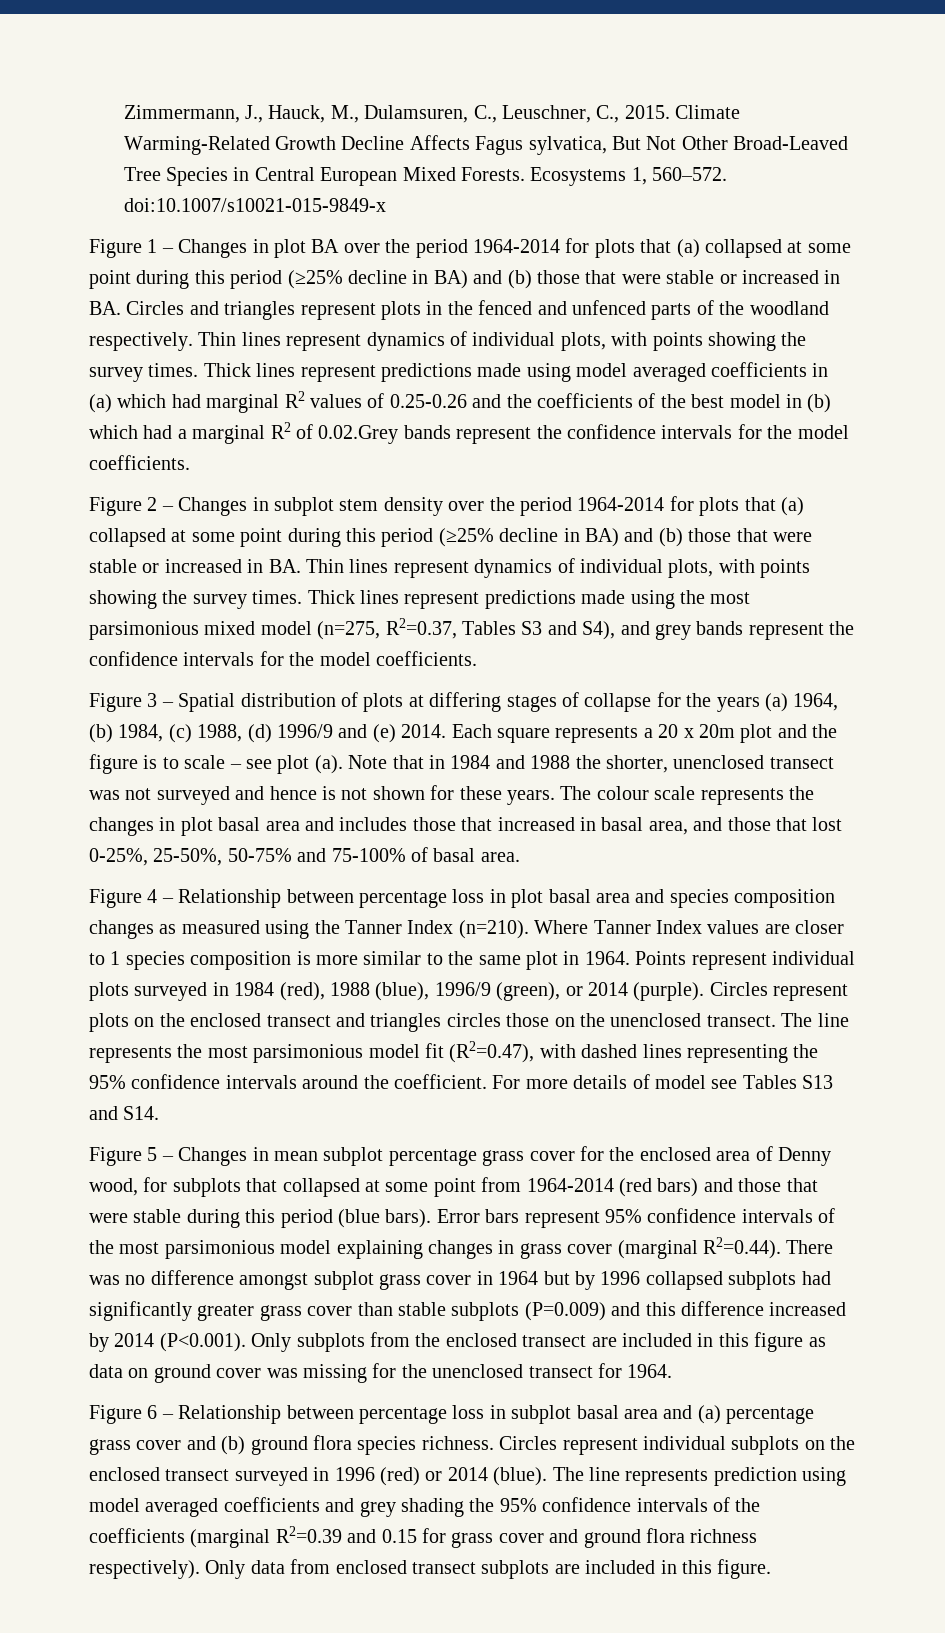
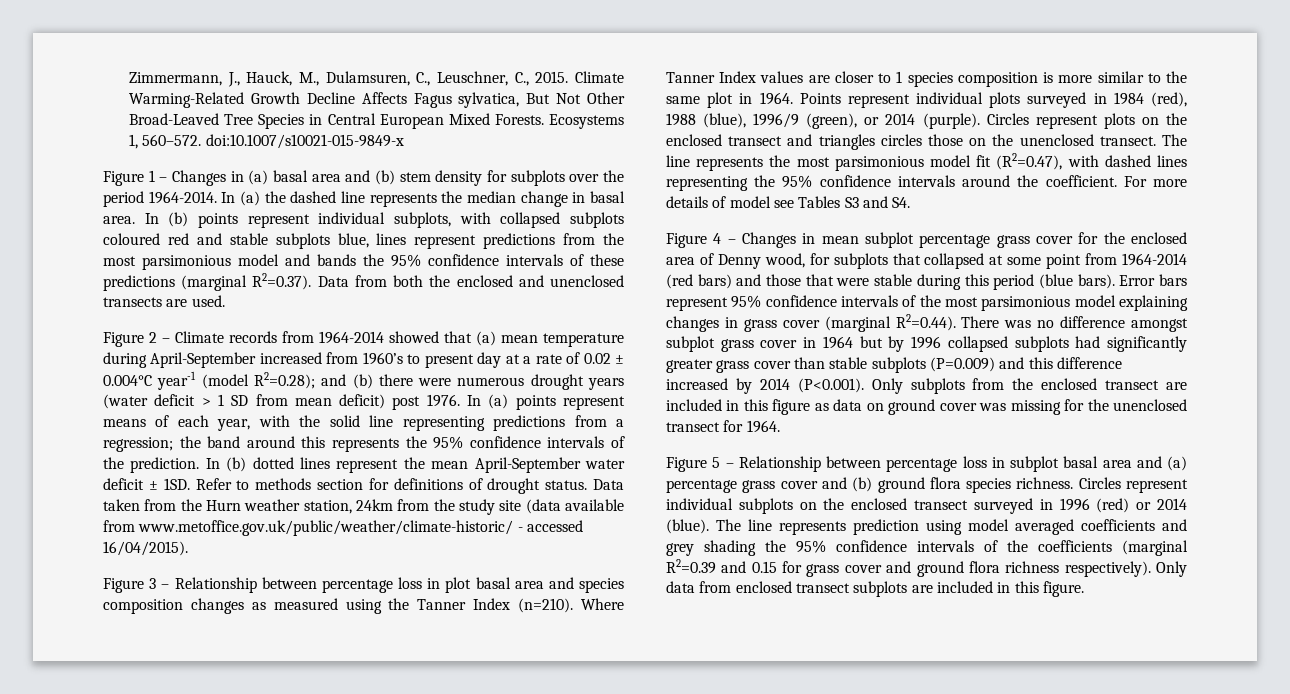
[274,238,851,258] [89,270,841,289] [89,300,829,320] [89,331,807,351] [89,362,829,382] [89,391,832,413] [89,422,849,444] [89,455,190,470] [89,496,804,516] [89,528,812,547] [89,558,811,578] [89,590,751,609] [89,618,855,640] [89,651,477,666] [89,692,839,712] [89,724,838,743] [89,754,834,774] [89,785,814,805] [89,817,843,836] [89,847,520,866] [89,889,158,908] plot BA over the period 1964-2014 for plots that (a) collapsed at some point during this period (≥25% decline in BA) and (b) those that were stable or increased in BA. Circles and triangles represent plots in the fenced and unfenced parts of the woodland respectively. Thin lines represent dynamics of individual plots, with points showing the survey times. Thick lines represent predictions made using model averaged coefficients in (a) which had marginal R2 values of 0.25-0.26 and the coefficients of the best model in (b) which had a marginal R2 of 0.02.Grey bands represent the confidence intervals for the model coefficients. // Figure 2 – Changes in subplot stem density over the period 1964-2014 for plots that (a) collapsed at some point during this period (≥25% decline in BA) and (b) those that were stable or increased in BA. Thin lines represent dynamics of individual plots, with points showing the survey times. Thick lines represent predictions made using the most parsimonious mixed model (n=275, R2=0.37, Tables S3 and S4), and grey bands represent the confidence intervals for the model coefficients. // Figure 3 – Spatial distribution of plots at differing stages of collapse for the years (a) 1964, (b) 1984, (c) 1988, (d) 1996/9 and (e) 2014. Each square represents a 20 x 20m plot and the figure is to scale – see plot (a). Note that in 1984 and 1988 the shorter, unenclosed transect was not surveyed and hence is not shown for these years. The colour scale represents the changes in plot basal area and includes those that increased in basal area, and those that lost 0-25%, 25-50%, 50-75% and 75-100% of basal area. // Figure 4 -> [248,170,625,186] [103,191,625,207] [103,212,624,228] [103,233,624,249] [103,254,624,270] [103,273,624,291] [103,295,225,307] [103,331,624,347] [103,352,624,368] [103,371,625,390] [103,394,626,410] [103,415,624,431] [103,436,626,452] [103,457,625,473] [103,478,624,494] [103,499,624,515] [103,520,583,536] [103,541,188,556] [103,578,157,593] (a) basal area and (b) stem density for subplots over the period 1964-2014. In (a) the dashed line represents the median change in basal area. In (b) points represent individual subplots, with collapsed subplots coloured red and stable subplots blue, lines represent predictions from the most parsimonious model and bands the 95% confidence intervals of these predictions (marginal R2=0.37). Data from both the enclosed and unenclosed transects are used. // Figure 2 – Climate records from 1964-2014 showed that (a) mean temperature during April-September increased from 1960’s to present day at a rate of 0.02 ± 0.004°C year-1 (model R2=0.28); and (b) there were numerous drought years (water deficit > 1 SD from mean deficit) post 1976. In (a) points represent means of each year, with the solid line representing predictions from a regression; the band around this represents the 95% confidence intervals of the prediction. In (b) dotted lines represent the mean April-September water deficit ± 1SD. Refer to methods section for definitions of drought status. Data taken from the Hurn weather station, 24km from the study site (data available from www.metoffice.gov.uk/public/weather/climate-historic/ - accessed 16/04/2015). // Figure 3
[802,1075,834,1089] [89,1106,160,1120] [89,1147,158,1166] S13 and S14. // Figure 5 -> [844,196,911,208] [666,233,722,248] S3 and S4. // Figure 4
[147,1405,158,1419] 6 -> [712,457,721,468] 5

